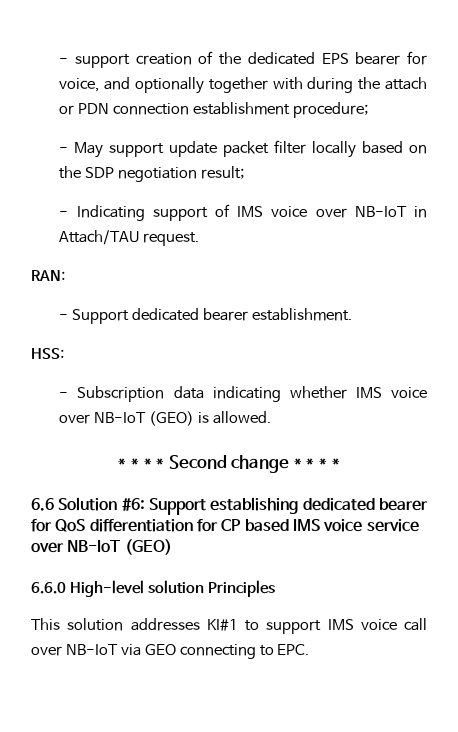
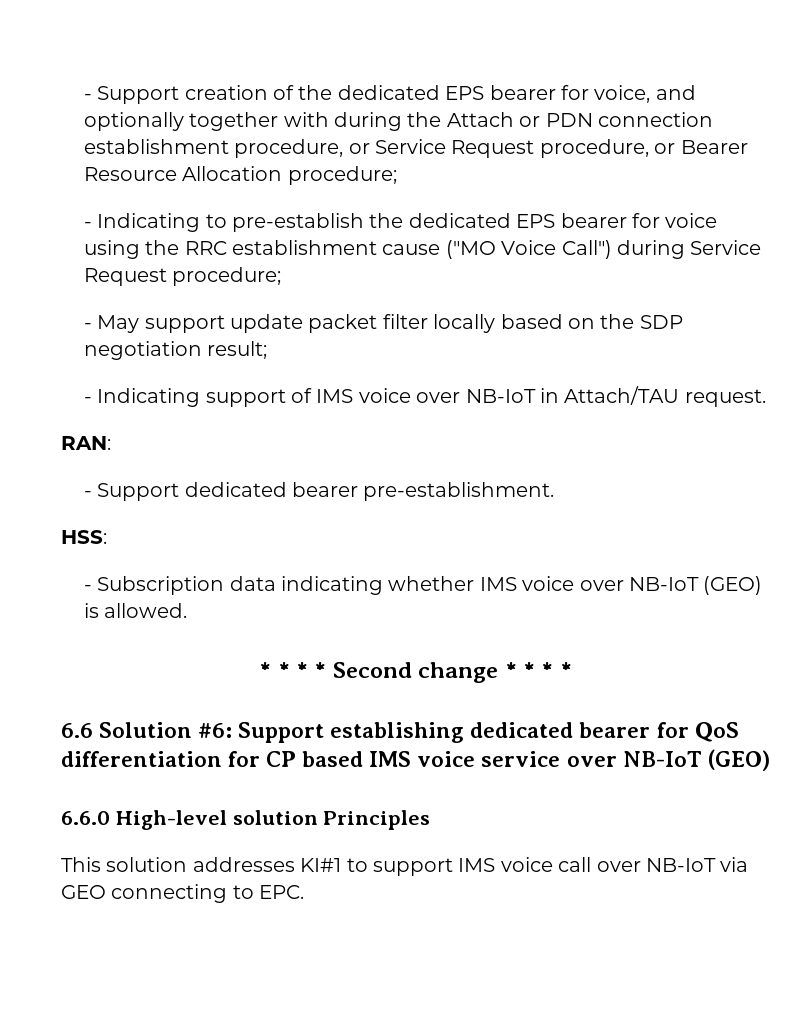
[59,54,131,68] - support -> [83,86,180,104] - Support
[385,77,427,90] attach -> [446,112,514,127] Attach
(291, 108) none -> [234,139,748,158] [83,166,397,185] [83,213,718,232] [83,240,762,259] [83,268,167,286] procedure, or Service Request procedure, or Bearer Resource Allocation procedure; // - Indicating to pre-establish the dedicated EPS bearer for voice using the RRC establishment cause ("MO Voice Call") during Service Request
[252,308,353,321] establishment. -> [363,482,555,501] pre-establishment.

